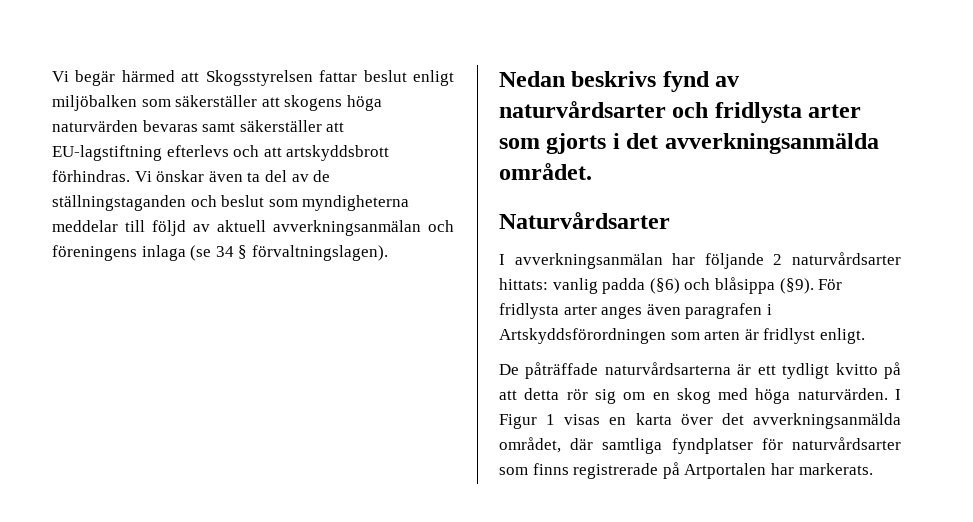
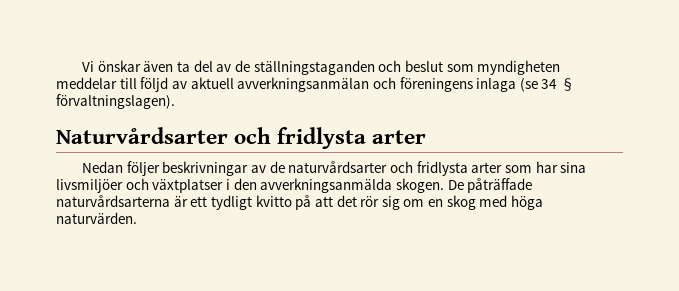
[52,70,454,86] [52,95,382,111] [52,120,345,132] [52,145,390,161] [52,170,152,182] Vi begär härmed att Skogsstyrelsen fattar beslut enligt miljöbalken som säkerställer att skogens höga naturvärden bevaras samt säkerställer att EU-lagstiftning efterlevs och att artskyddsbrott förhindras. Vi -> [82,61,95,72] Vi
[302,195,410,211] myndigheterna -> [477,60,561,75] myndigheten
[499,71,740,92] Nedan beskrivs fynd av -> [56,127,427,149] [82,161,285,176] Naturvårdsarter och fridlysta arter // Nedan följer beskrivningar av de
[546,133,879,154] [499,163,592,180] [499,212,670,229] [499,252,901,269] [499,277,843,294] [499,303,772,319] [499,328,865,344] gjorts i det avverkningsanmälda området. // Naturvårdsarter // I avverkningsanmälan har följande 2 naturvårdsarter hittats: vanlig padda (§6) och blåsippa (§9). För fridlysta arter anges även paragrafen i Artskyddsförordningen som arten är fridlyst enligt. // -> [535,161,587,173] [56,178,444,193] har sina livsmiljöer och växtplatser i den avverkningsanmälda skogen.
[524,388,560,400] detta -> [336,195,357,207] det
[895,389,901,400] [499,413,901,429] [499,437,901,454] [499,462,873,479] I Figur 1 visas en karta över det avverkningsanmälda området, där samtliga fyndplatser för naturvårdsarter som finns registrerade på Artportalen har markerats. -> (137, 218) none

